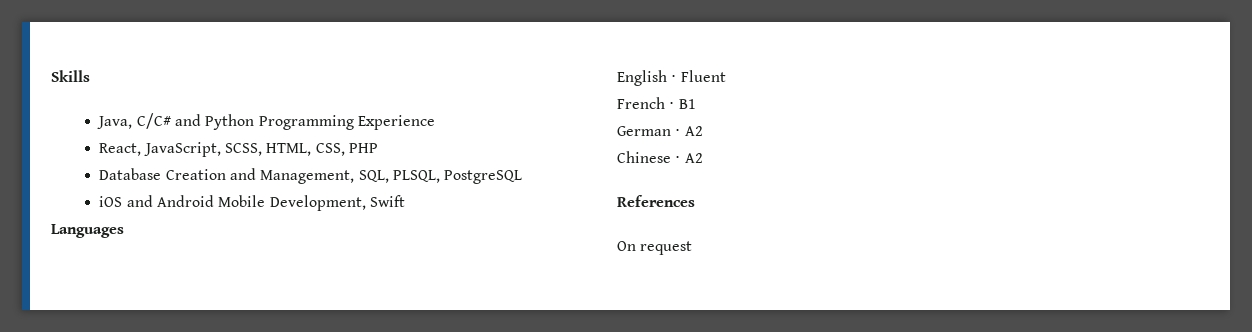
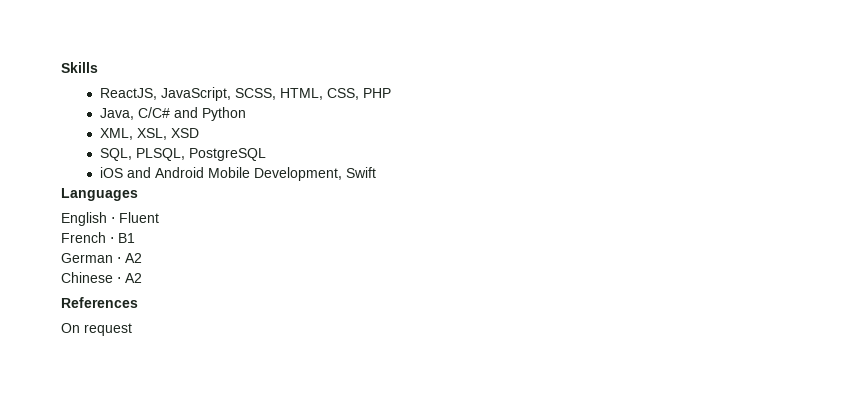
[97,113,435,130] [99,143,142,156] Java, C/C# and Python Programming Experience // React, -> [99,88,157,100] ReactJS,
[99,168,355,184] Database Creation and Management, -> [99,107,246,121] [99,128,199,140] Java, C/C# and Python // XML, XSL, XSD //

